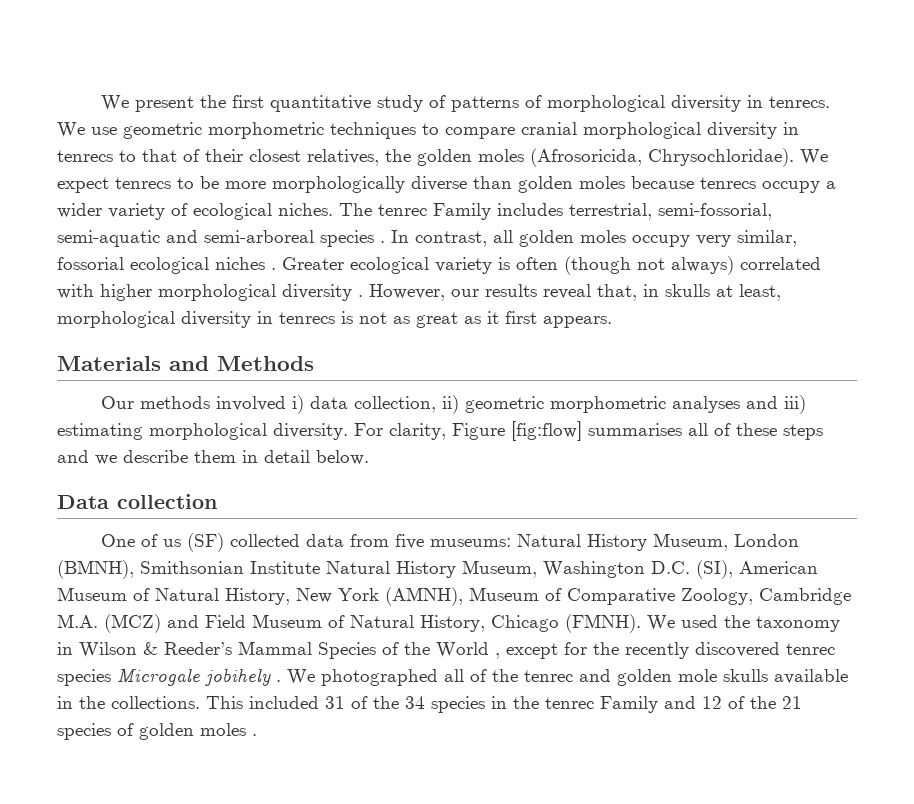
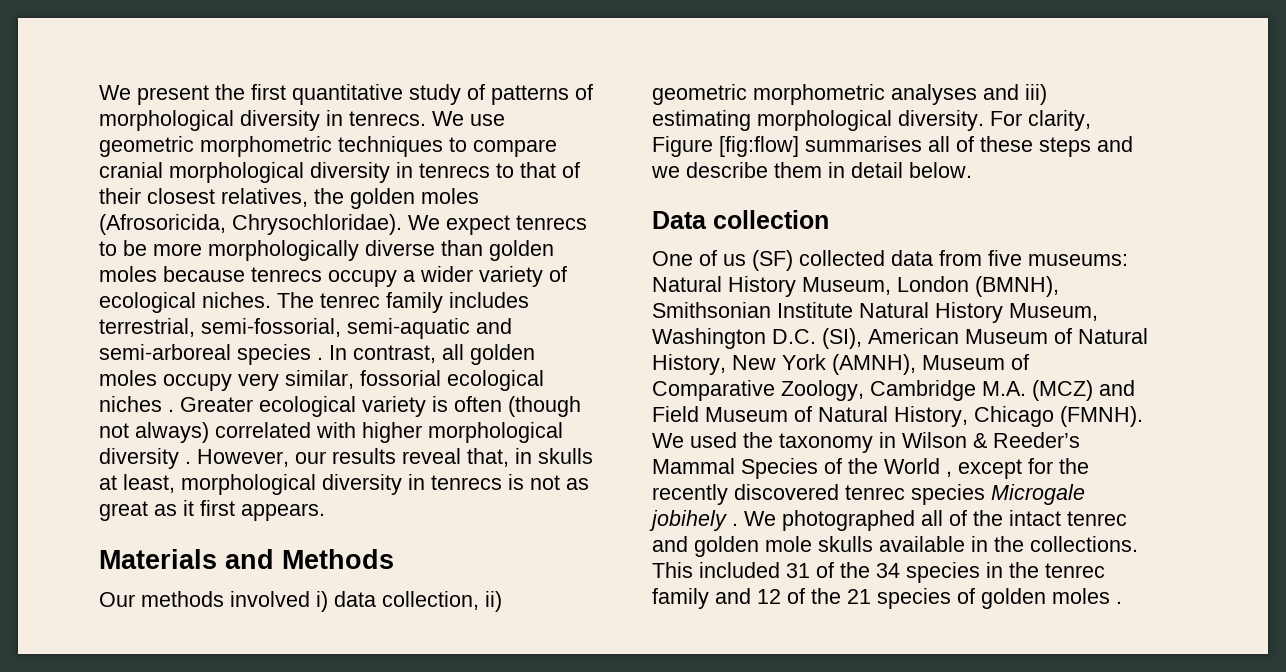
[433,203,491,220] Family -> [386,292,443,313] family
(518, 675) none -> [1009,510,1061,526] intact
[600,696,658,713] Family -> [652,588,709,609] family

